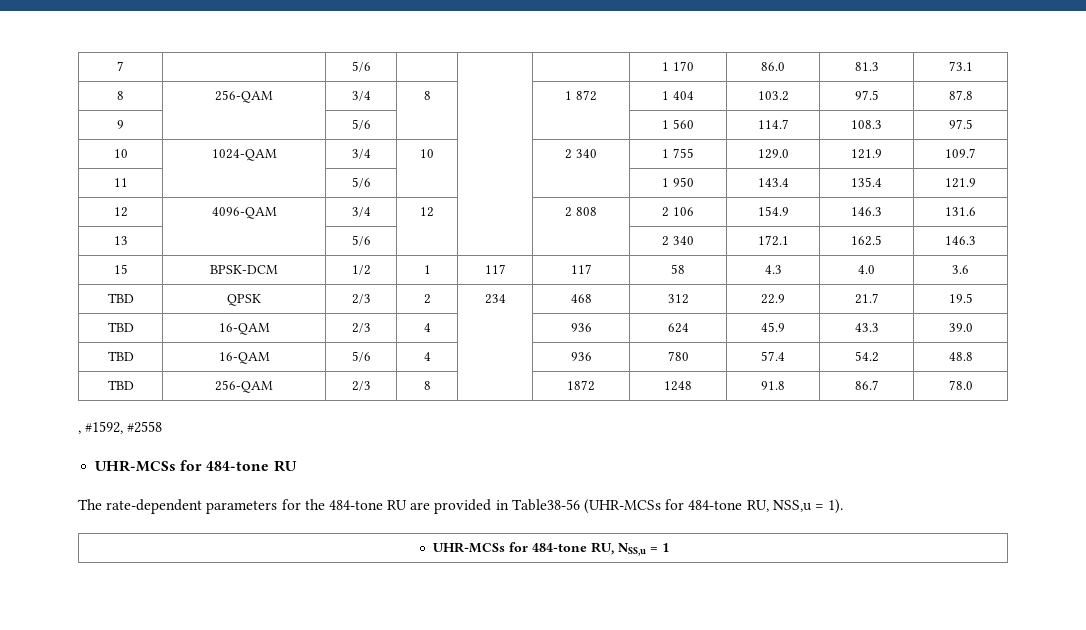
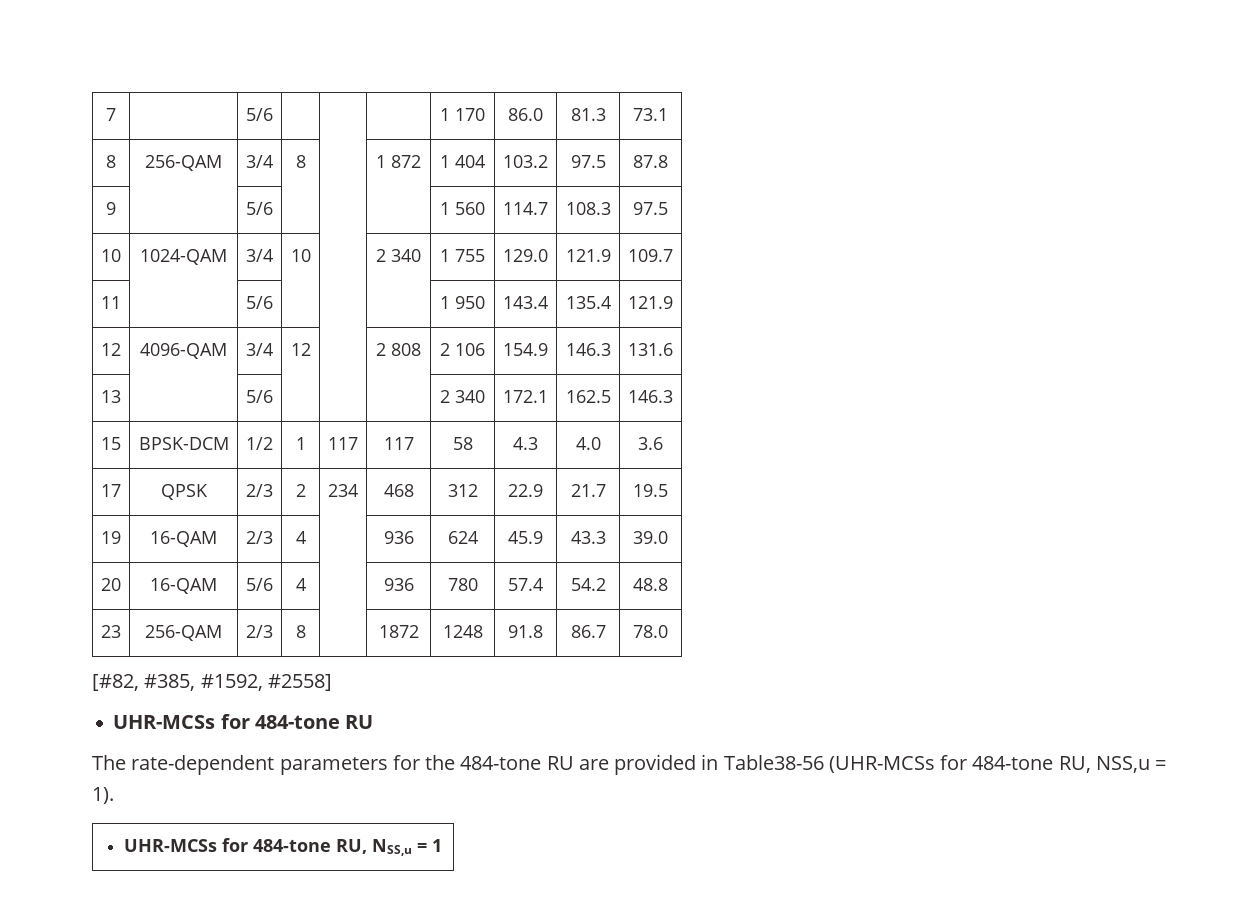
[107,293,134,303] TBD -> [101,484,121,497] 17
[107,322,134,332] TBD -> [101,531,121,544] 19
[107,351,134,361] TBD -> [101,578,121,591] 20
[107,380,134,390] TBD -> [101,625,121,638] 23
[78,421,163,434] , #1592, #2558 -> [92,674,332,691] [#82, #385, #1592, #2558]

